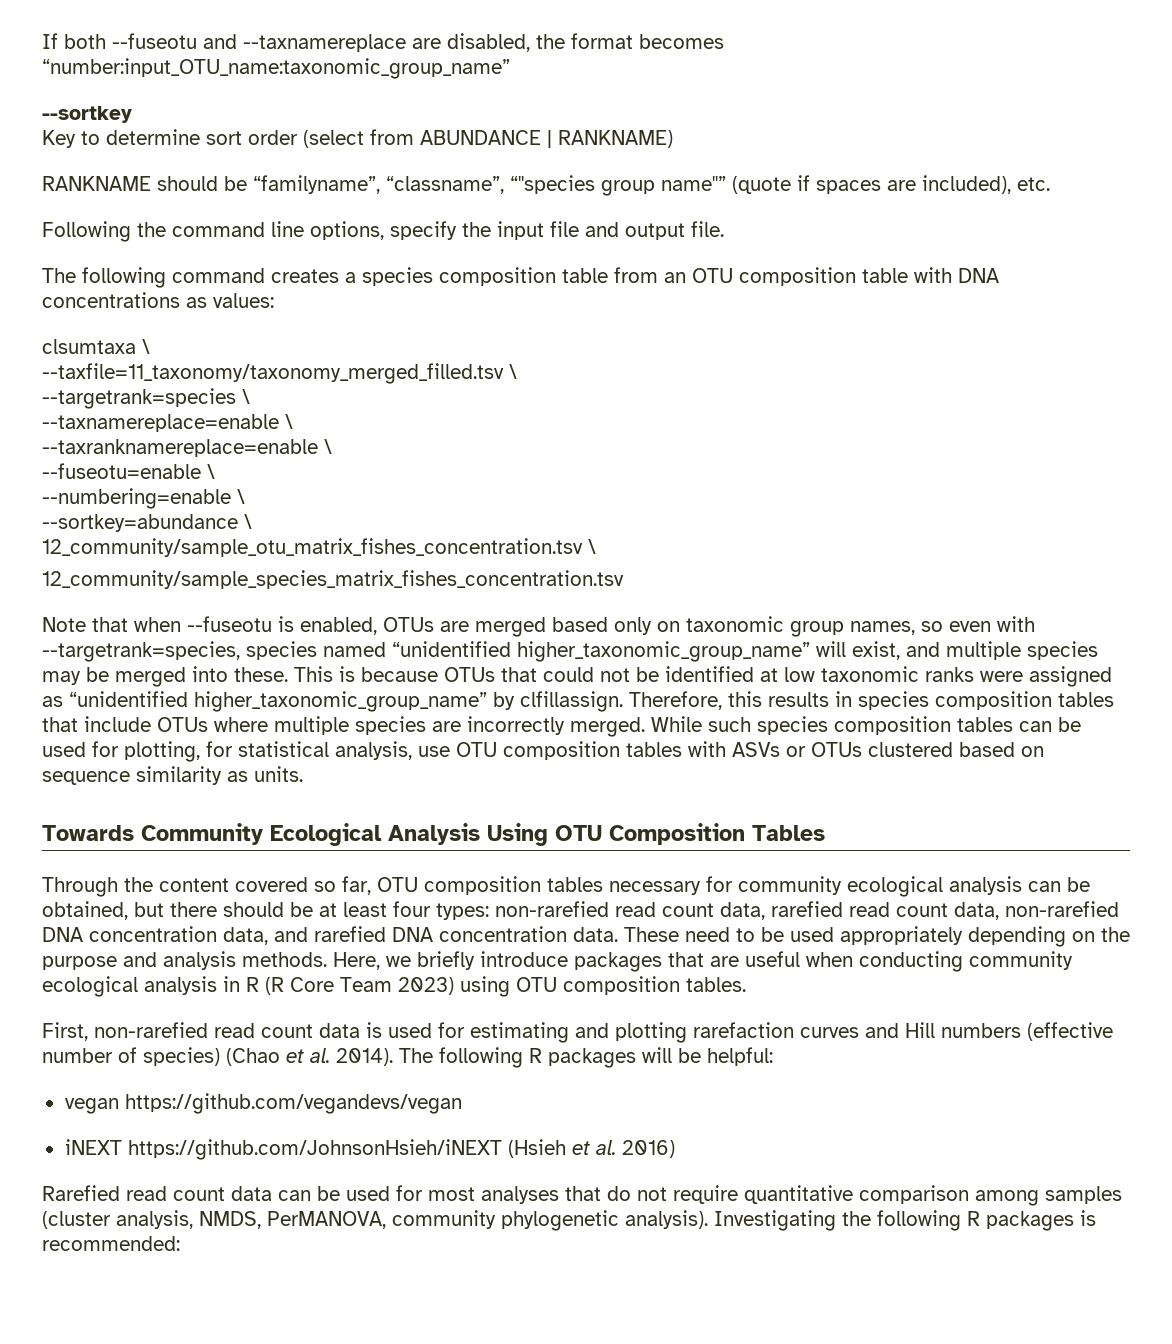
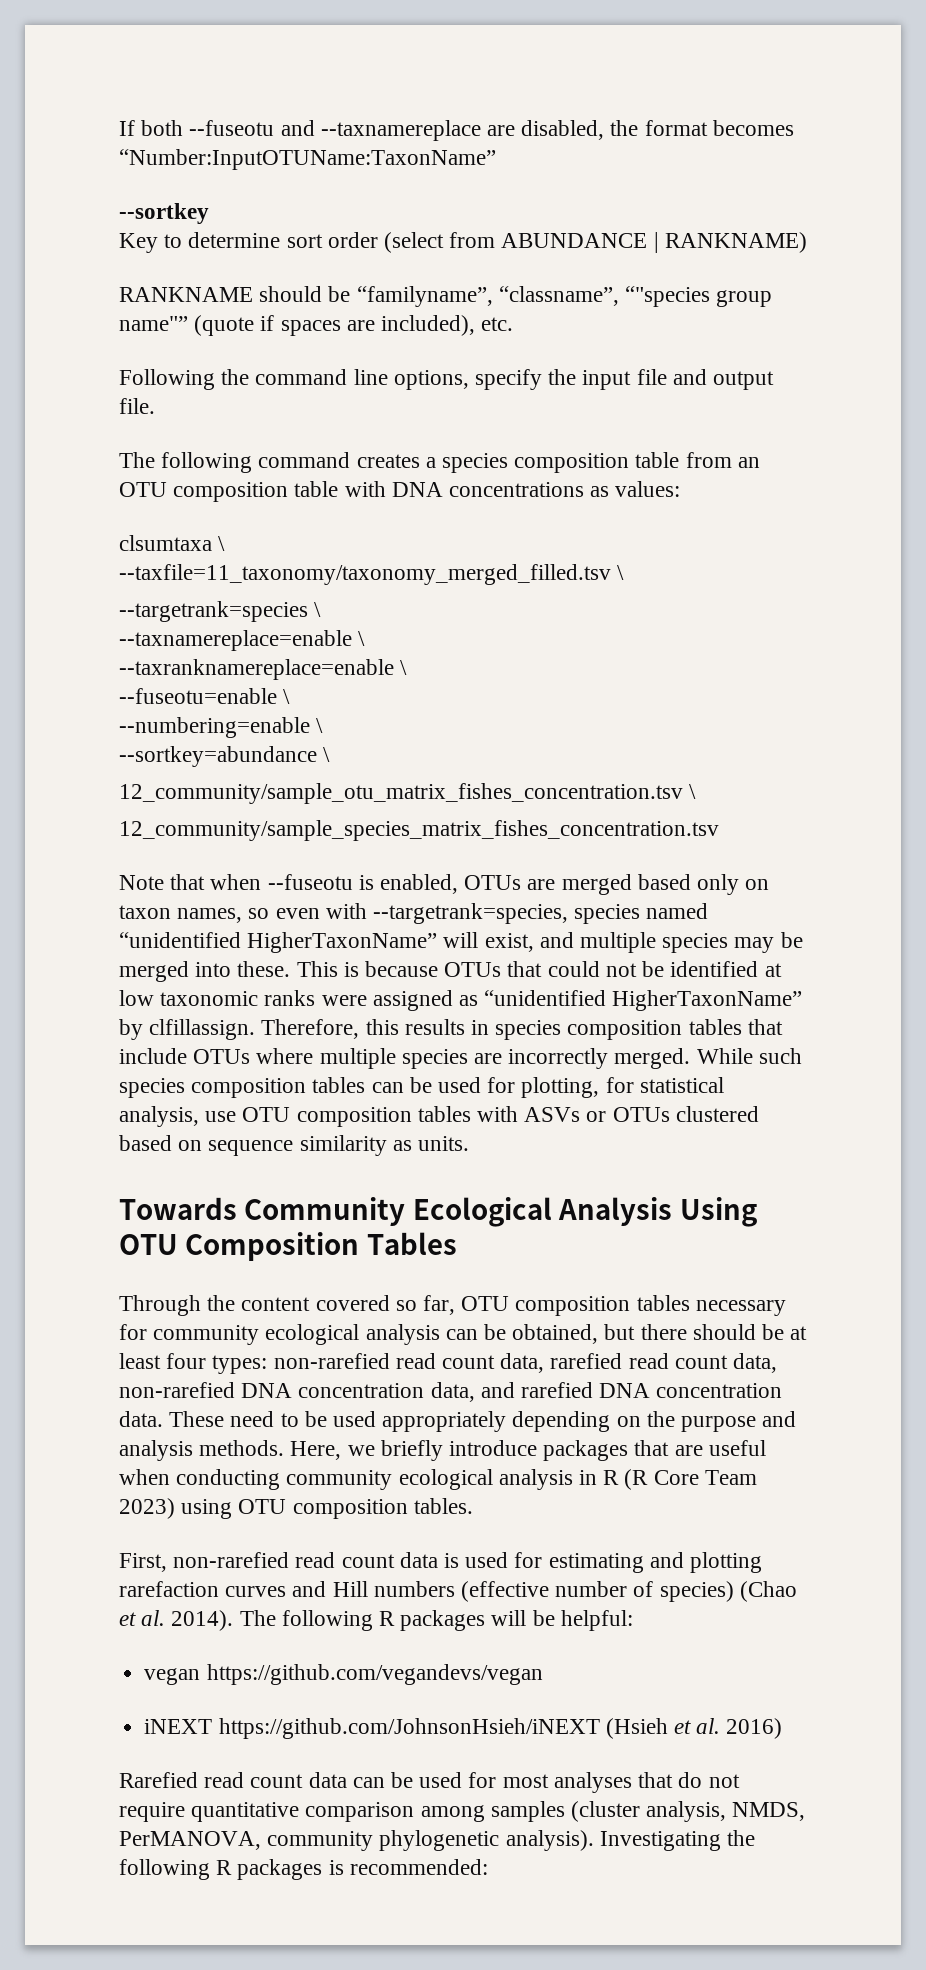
[42,58,510,79] “number:input_OTU_name:taxonomic_group_name” -> [119,149,496,170] “Number:InputOTUName:TaxonName”
[686,616,844,637] taxonomic group -> [119,905,171,919] taxon
[517,641,810,662] higher_taxonomic_group_name” -> [247,932,438,953] HigherTaxonName”
[194,691,487,712] higher_taxonomic_group_name” -> [612,990,803,1011] HigherTaxonName”

